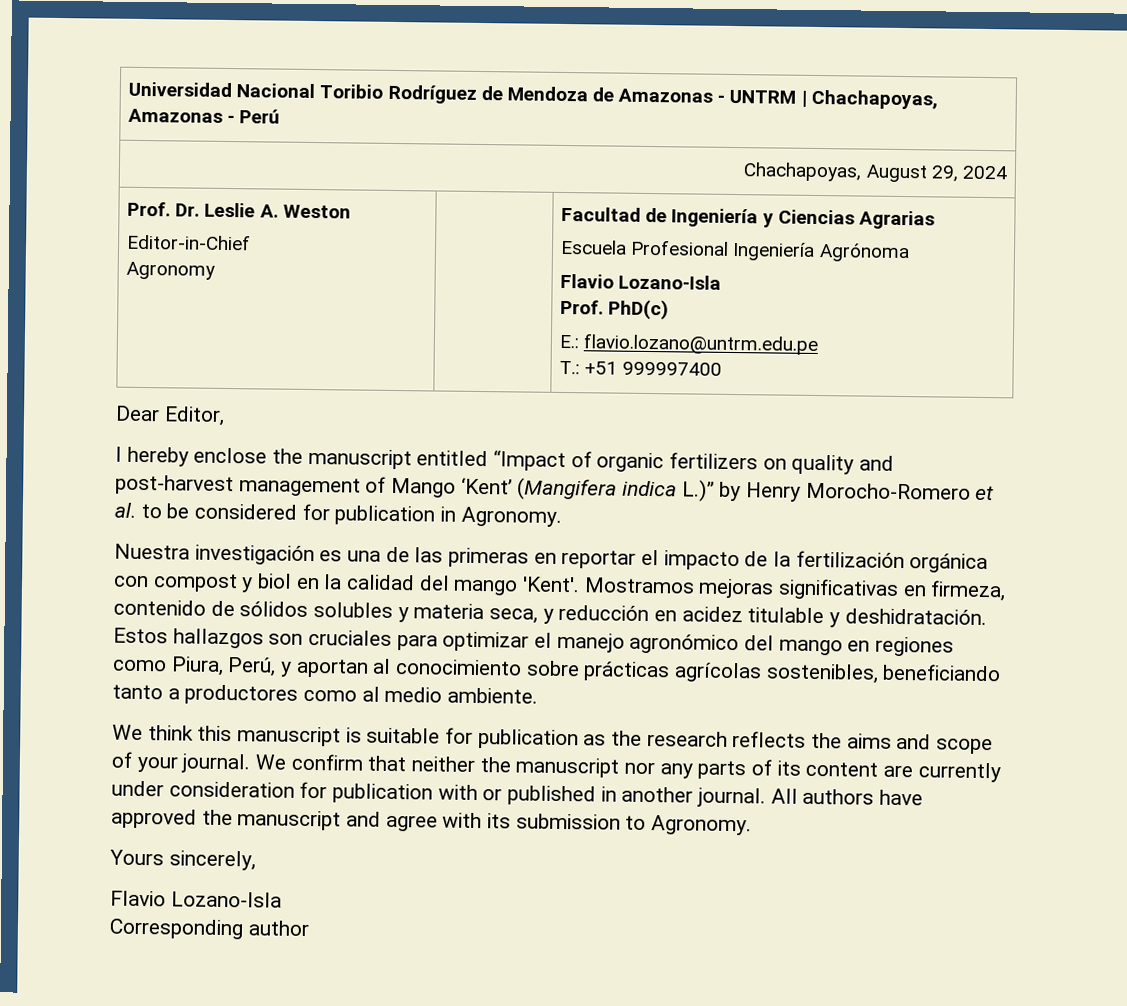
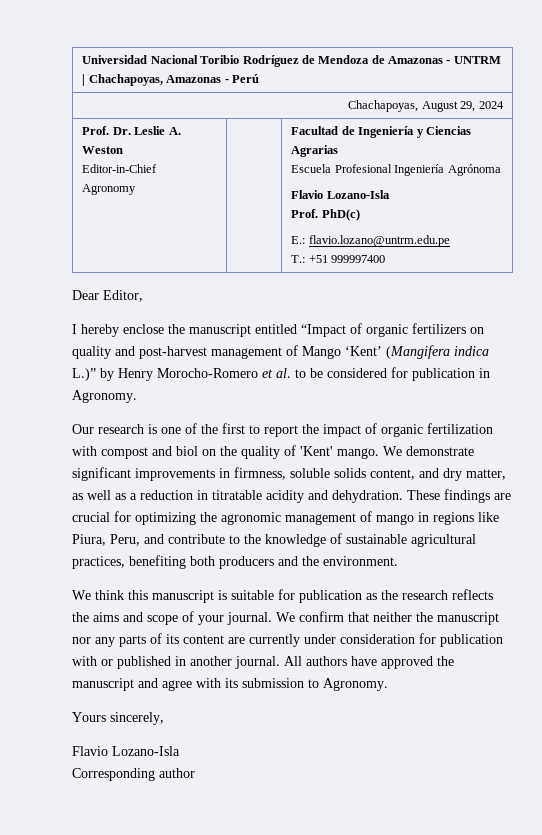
[114,543,989,574] [113,573,1007,602] [113,599,987,628] [113,627,955,657] [112,656,1002,684] [112,684,539,705] Nuestra investigación es una de las primeras en reportar el impacto de la fertilización orgánica con compost y biol en la calidad del mango 'Kent'. Mostramos mejoras significativas en firmeza, contenido de sólidos solubles y materia seca, y reducción en acidez titulable y deshidratación. Estos hallazgos son cruciales para optimizar el manejo agronómico del mango en regiones como Piura, Perú, y aportan al conocimiento sobre prácticas agrícolas sostenibles, beneficiando tanto a productores como al medio ambiente. -> [72,423,493,437] [72,445,474,459] [72,467,506,481] [72,489,511,503] [72,511,499,525] [72,533,476,547] [72,555,398,569] Our research is one of the first to report the impact of organic fertilization with compost and biol on the quality of 'Kent' mango. We demonstrate significant improvements in firmness, soluble solids content, and dry matter, as well as a reduction in titratable acidity and dehydration. These findings are crucial for optimizing the agronomic management of mango in regions like Piura, Peru, and contribute to the knowledge of sustainable agricultural practices, benefiting both producers and the environment.

